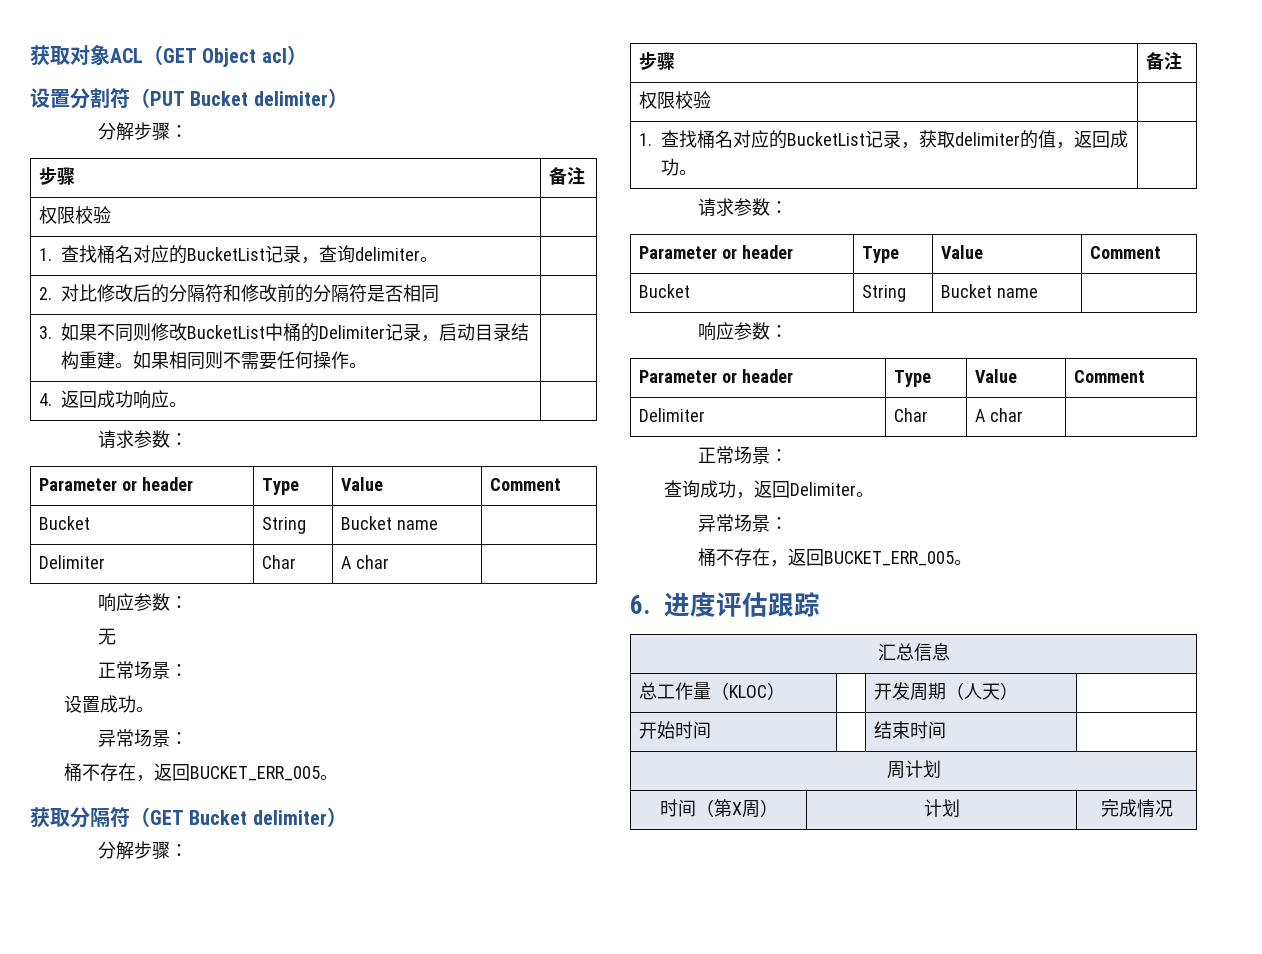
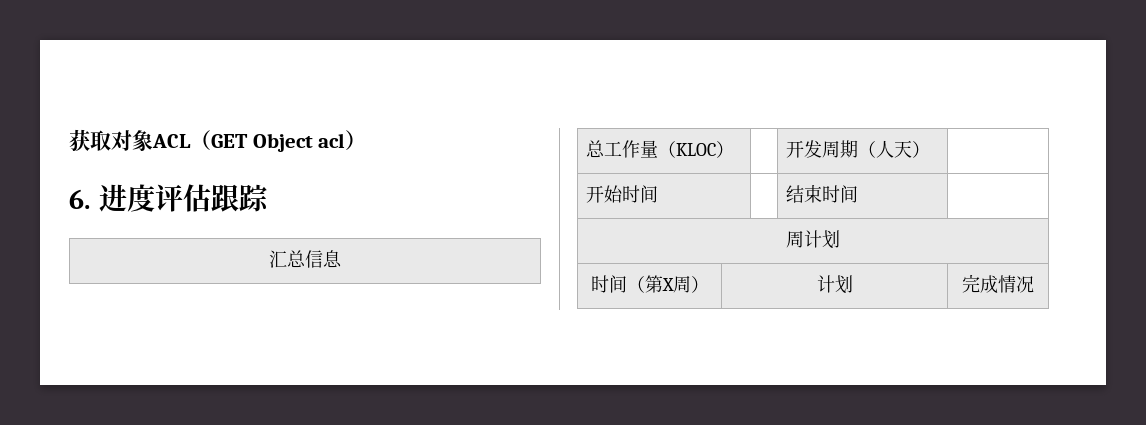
[30,88,348,109] [97,122,188,141] [38,167,75,185] [548,167,585,185] [38,206,111,224] [38,245,438,264] [38,284,439,303] [38,323,529,342] [60,351,367,370] [38,390,187,409] [97,430,188,449] [38,477,193,491] [261,478,299,495] [340,477,383,491] [489,478,561,491] [38,516,90,530] [261,517,306,534] [340,516,438,530] [38,555,105,569] [261,555,296,569] [340,555,389,569] [97,593,188,612] [97,628,116,645] [97,661,188,679] [63,695,154,713] [97,729,188,747] [63,763,338,782] [30,807,347,828] [97,841,188,860] [638,52,675,70] [1145,52,1182,70] [638,91,711,109] [638,130,1128,149] [660,158,697,176] [697,198,788,217] [638,245,793,259] [861,246,899,263] [940,245,983,259] [1089,246,1161,259] [638,284,690,298] [861,285,906,302] [940,284,1038,298] [697,322,788,341] [638,369,793,383] [893,370,931,387] [974,369,1017,383] [1073,370,1145,383] [638,408,705,422] [893,408,928,422] [974,408,1023,422] [697,446,788,464] [663,480,874,499] [697,514,788,532] [697,548,972,567] // 设置分割符（PUT Bucket delimiter） // 分解步骤： // 步骤 | 备注 // 权限校验 | // 1.查找桶名对应的BucketList记录，查询delimiter。 | // 2.对比修改后的分隔符和修改前的分隔符是否相同 | // 3.如果不同则修改BucketList中桶的Delimiter记录，启动目录结构重建。如果相同则不需要任何操作。 | // 4.返回成功响应。 | // 请求参数： // Parameter or header | Type | Value | Comment // Bucket | String | Bucket name | // Delimiter | Char | A char | // 响应参数： // 无 // 正常场景： // 设置成功。 // 异常场景： // 桶不存在，返回BUCKET_ERR_005。 // 获取分隔符（GET Bucket delimiter） // 分解步骤： // 步骤 | 备注 // 权限校验 | // 1.查找桶名对应的BucketList记录，获取delimiter的值，返回成功。 | // 请求参数： // Parameter or header | Type | Value | Comment // Bucket | String | Bucket name | // 响应参数： // Parameter or header | Type | Value | Comment // Delimiter | Char | A char | // 正常场景： // 查询成功，返回Delimiter。 // 异常场景： // 桶不存在，返回BUCKET_ERR_005。 -> (367, 140) none

